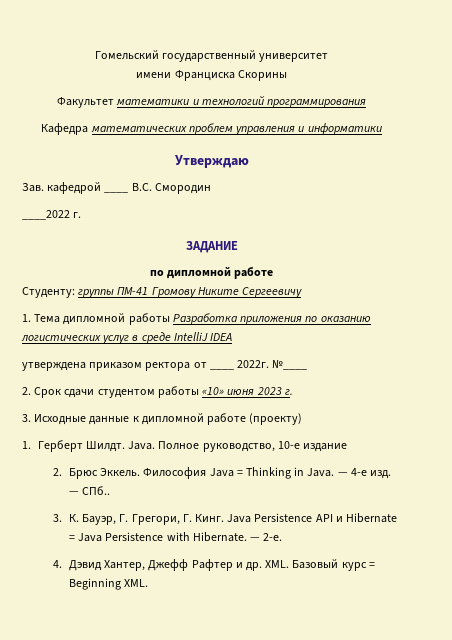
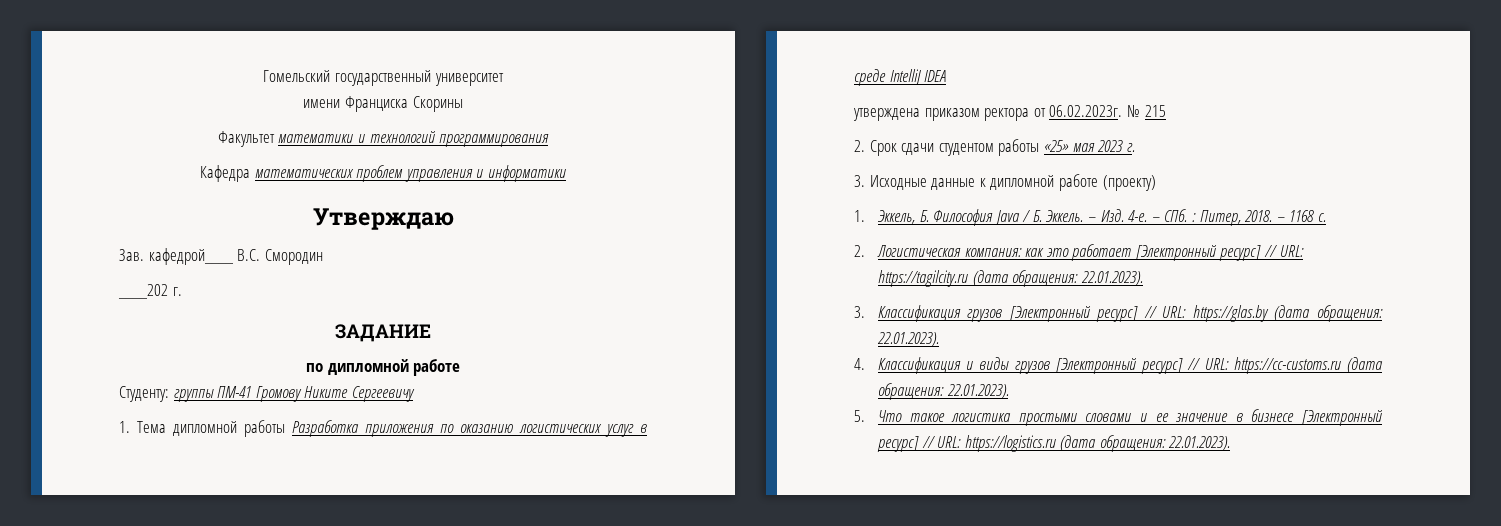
[47,182,129,194] кафедрой ____ -> [148,248,234,265] кафедрой____
[22,210,70,220] ____2022 -> [118,284,168,299] ____202
[209,368,234,370] [237,360,308,370] ____ 2022г. №____ -> [1049,105,1166,117] 06.02.2023г. № 215
[202,387,255,396] «10» июня -> [1043,140,1095,152] «25» мая
[37,440,348,452] [53,467,392,479] [68,486,111,495] [53,513,398,525] [68,532,283,542] [53,559,375,571] [68,578,149,590] Герберт Шилдт. Java. Полное руководство, 10-е издание // 2. Брюс Эккель. Философия Java = Thinking in Java. — 4-е изд. — СПб.. // 3. К. Бауэр, Г. Грегори, Г. Кинг. Java Persistence API и Hibernate = Java Persistence with Hibernate. — 2-е. // 4. Дэвид Хантер, Джефф Рафтер и др. XML. Базовый курс = Beginning XML. -> [877,209,1326,226] [854,244,1304,261] [877,270,1143,287] [854,305,1383,322] [876,332,939,347] [854,357,1383,374] [877,383,1009,400] [854,409,1383,426] [876,435,1231,452] Эккель, Б. Философия Java / Б. Эккель. – Изд. 4-е. – СПб. : Питер, 2018. – 1168 с. // 2. Логистическая компания: как это работает [Электронный ресурс] // URL: https://tagilcity.ru (дата обращения: 22.01.2023). // 3. Классификация грузов [Электронный ресурс] // URL: https://glas.by (дата обращения: 22.01.2023). // 4. Классификация и виды грузов [Электронный ресурс] // URL: https://cc-customs.ru (дата обращения: 22.01.2023). // 5. Что такое логистика простыми словами и ее значение в бизнесе [Электронный ресурс] // URL: https://logistics.ru (дата обращения: 22.01.2023).

